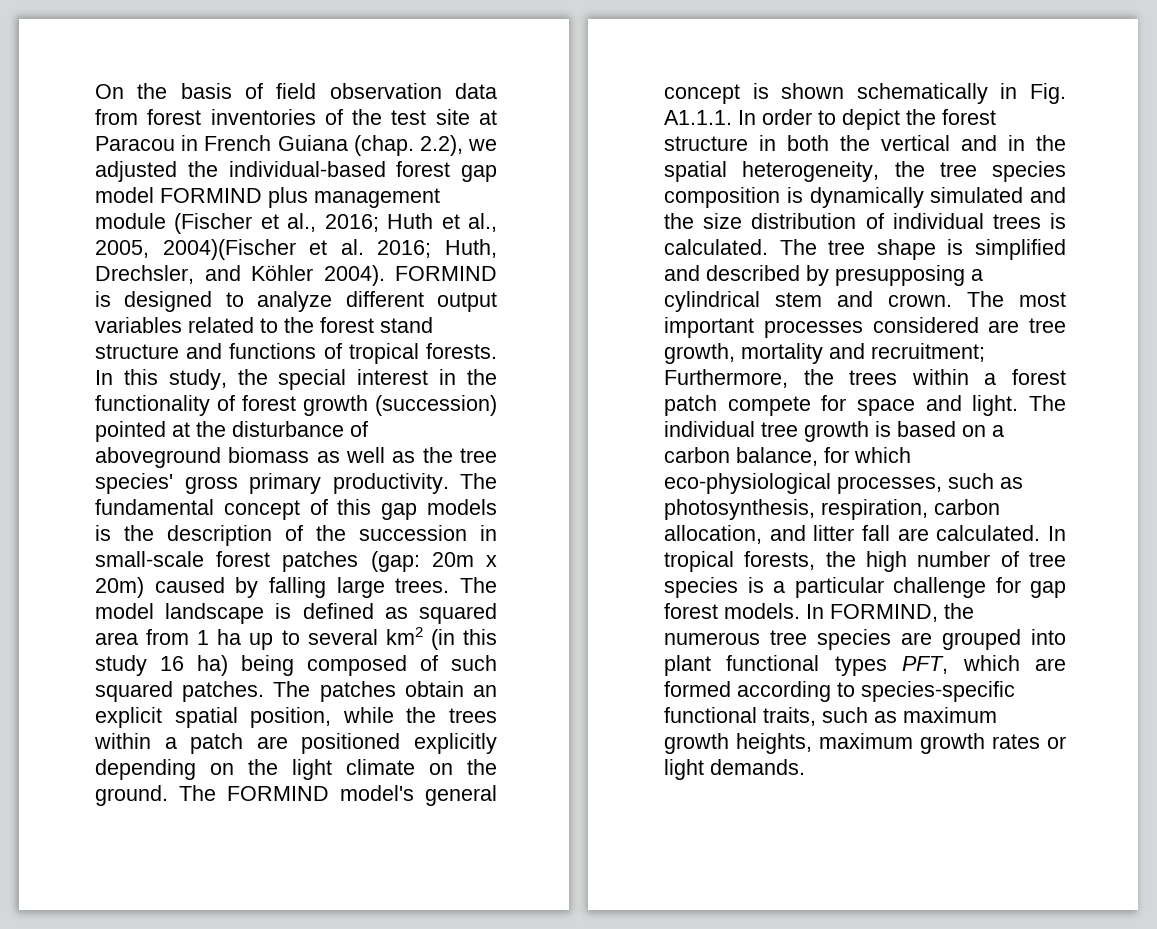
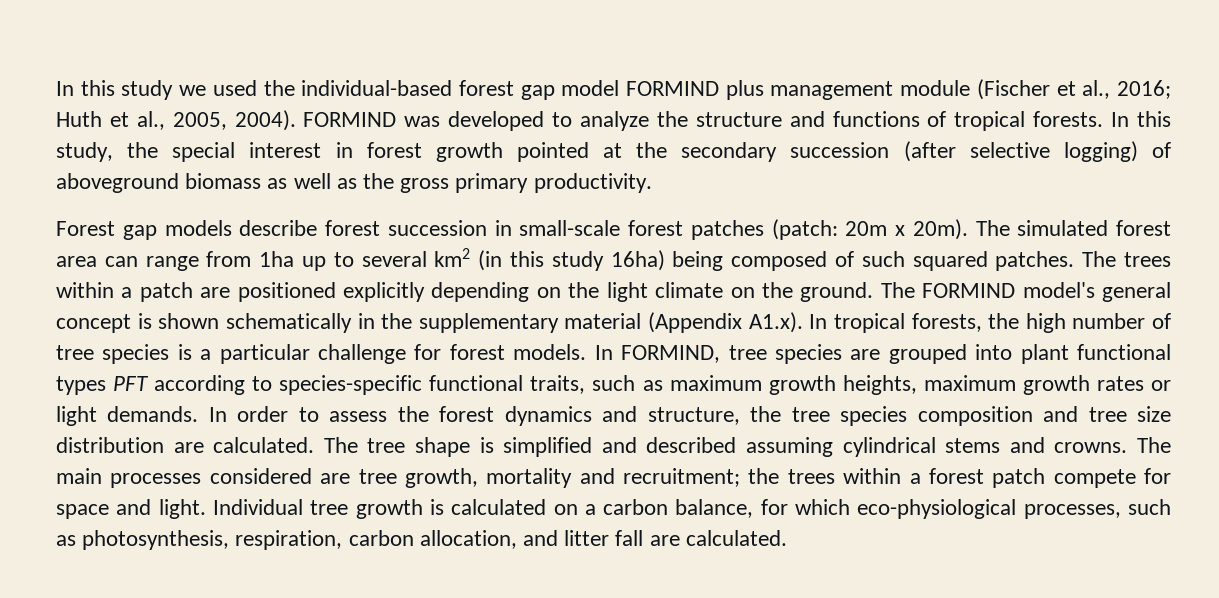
[95,83,497,99] [95,109,497,125] [95,135,498,156] [95,161,177,182] On the basis of field observation data from forest inventories of the test site at Paracou in French Guiana (chap. 2.2), we adjusted -> [56,80,257,100] In this study we used
[162,239,497,260] [95,265,497,286] [95,291,497,312] [95,317,433,333] 2004)(Fischer et al. 2016; Huth, Drechsler, and Köhler 2004). FORMIND is designed to analyze different output variables related to the forest stand -> [234,110,688,131] 2004). FORMIND was developed to analyze the
[466,369,497,385] [95,395,235,416] the functionality of -> (353, 150) none
[375,395,497,416] (succession) -> (503, 152) none
[232,421,344,437] disturbance -> [681,141,1138,162] secondary succession (after selective logging)
[459,448,497,463] [95,473,173,494] tree species' -> (395, 181) none
[460,473,497,489] [95,499,498,520] [95,525,346,546] The fundamental concept of this gap models is the description of the -> [56,220,380,240] // Forest gap models describe forest
[370,551,420,572] (gap: -> [771,219,838,240] (patch:
[95,577,497,598] [95,603,497,624] [95,629,242,645] 20m) caused by falling large trees. The model landscape is defined as squared area from 1 ha -> [912,219,1171,240] [56,251,295,271] 20m). The simulated forest area can range from 1ha
[160,655,228,676] 16 ha) -> [610,250,665,271] 16ha)
[319,681,497,702] [95,707,437,728] patches obtain an explicit spatial position, while the -> (1117, 259) none
[1030,83,1066,104] [664,110,732,125] Fig. A1.1.1. -> [381,312,1171,333] [56,344,1171,364] [56,375,1171,395] [56,406,199,426] the supplementary material (Appendix A1.x). In tropical forests, the high number of tree species is a particular challenge for forest models. In FORMIND, tree species are grouped into plant functional types PFT according to species-specific functional traits, such as maximum growth heights, maximum growth rates or light demands.
[842,109,996,130] [664,135,1066,151] [664,161,1066,182] [664,187,1066,208] [664,213,1066,229] depict the forest structure in both the vertical and in the spatial heterogeneity, the tree species composition is dynamically simulated and the size distribution of individual trees is -> [329,406,1171,426] [56,437,204,453] assess the forest dynamics and structure, the tree species composition and tree size distribution are
[806,265,983,286] [664,291,1066,312] [664,317,754,338] by presupposing a cylindrical stem and crown. The most important -> [746,437,1171,457] [56,468,102,484] assuming cylindrical stems and crowns. The main
[664,369,788,388] Furthermore, -> (740, 477) none
[1029,395,1066,411] [664,421,755,437] The individual -> [212,499,303,515] Individual
[897,421,956,437] based -> [451,499,547,515] calculated
[1048,526,1066,541] [664,551,1066,572] [664,577,1066,598] [664,603,974,622] [664,629,1066,650] [664,655,1066,676] [664,681,1015,702] [664,707,997,726] [664,733,1066,754] [664,759,805,780] In tropical forests, the high number of tree species is a particular challenge for gap forest models. In FORMIND, the numerous tree species are grouped into plant functional types PFT, which are formed according to species-specific functional traits, such as maximum growth heights, maximum growth rates or light demands. -> (787, 538) none

